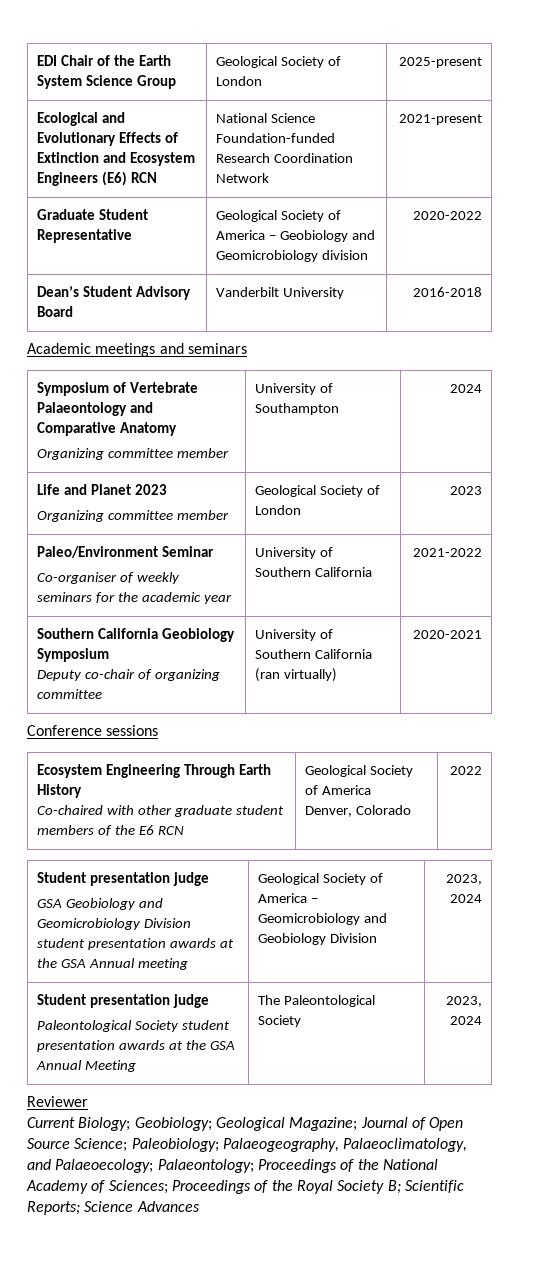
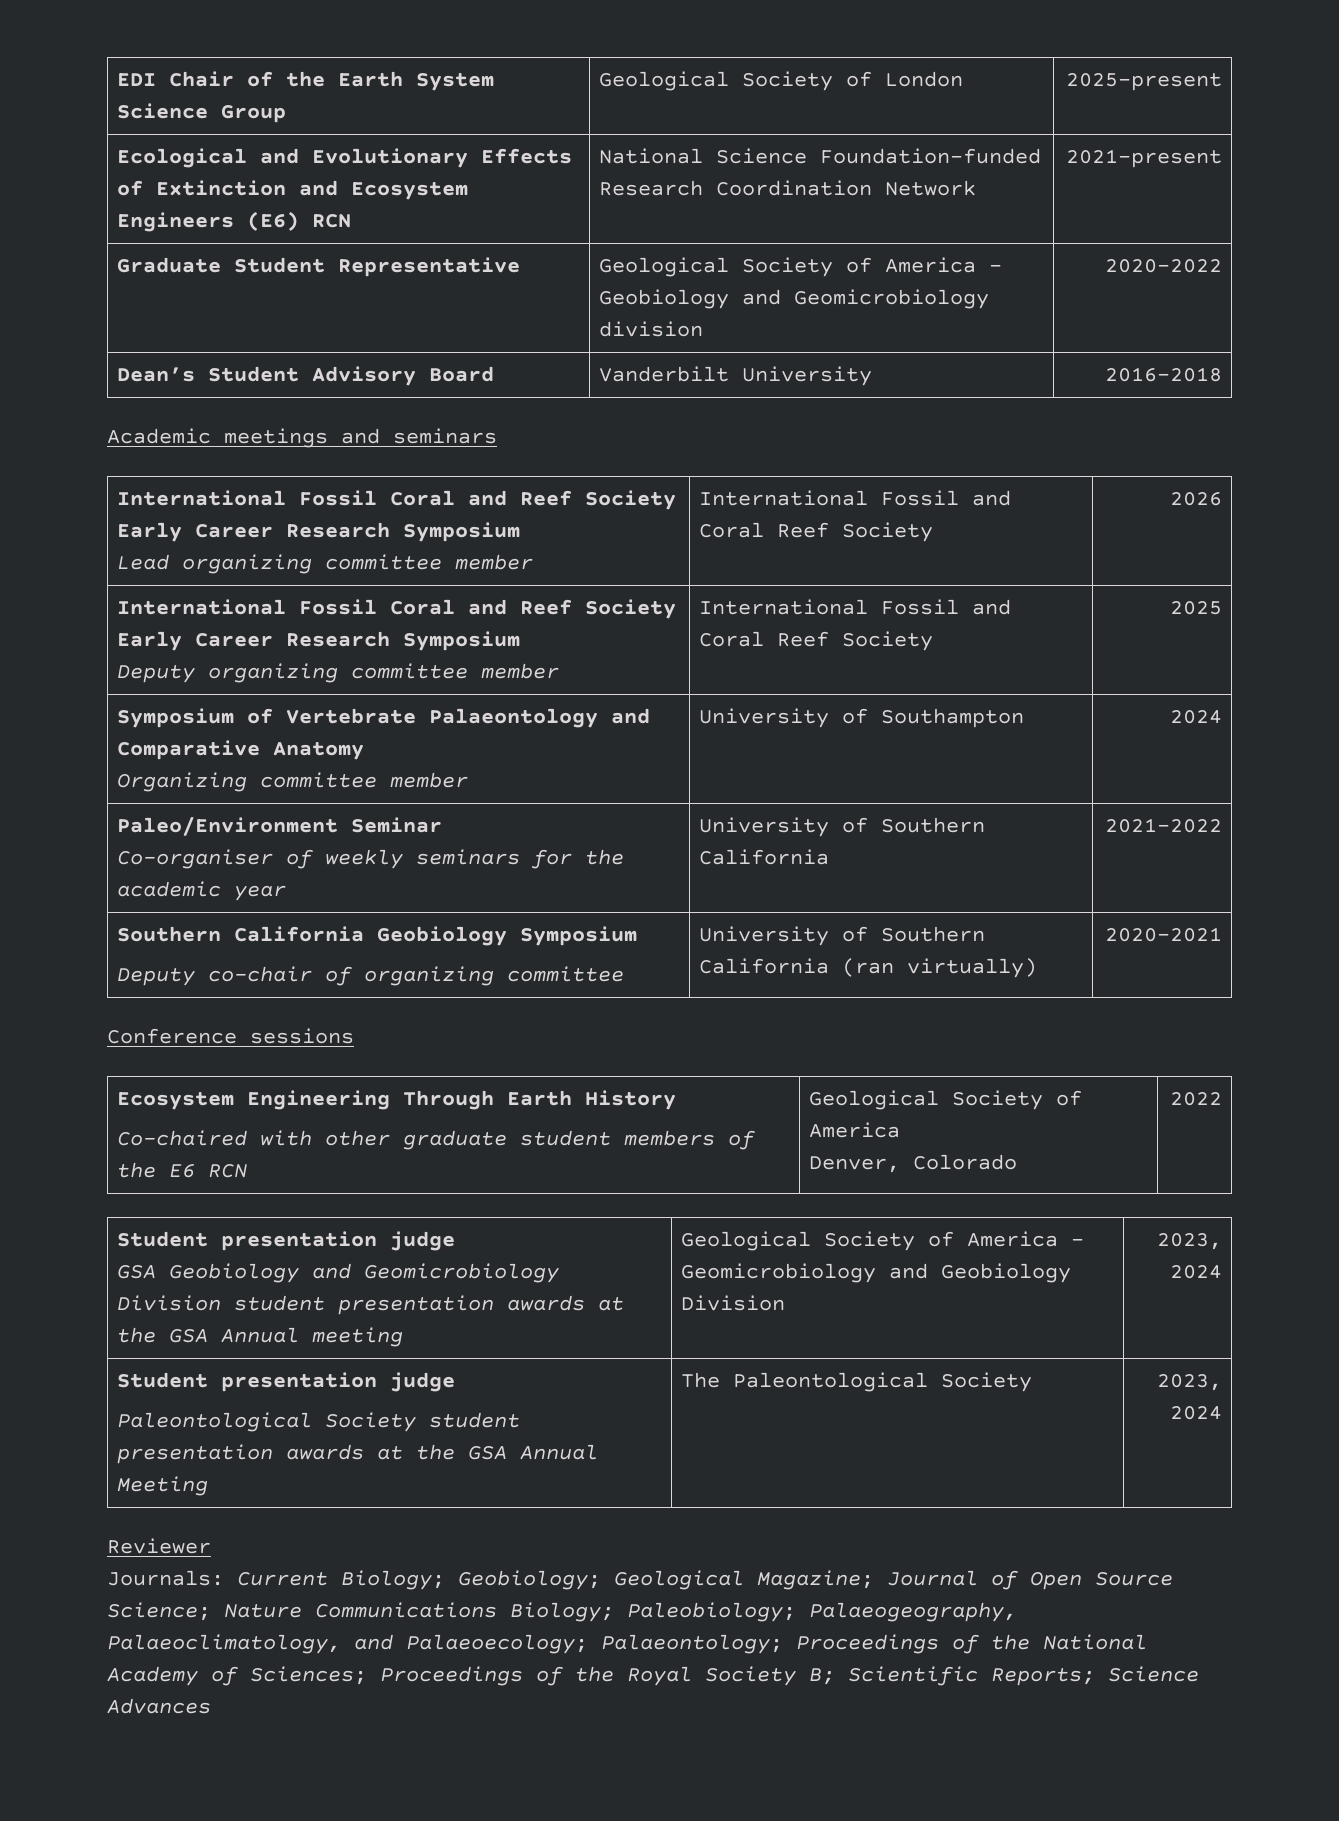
(247, 348) none -> [117,490,677,510] [117,522,521,542] [117,554,534,574] [699,490,1012,506] [699,522,934,542] [1169,492,1222,506] [117,599,677,619] [117,631,521,651] [117,663,560,683] [699,599,1012,615] [699,631,934,651] [1169,601,1222,615] // International Fossil Coral and Reef Society Early Career Research Symposium // Lead organizing committee member | International Fossil and Coral Reef Society | 2026 // International Fossil Coral and Reef Society Early Career Research Symposium // Deputy organizing committee member | International Fossil and Coral Reef Society | 2025
[37,484,167,495] [37,510,229,522] [255,485,380,497] [255,505,302,515] [449,486,482,495] // Life and Planet 2023 // Organizing committee member | Geological Society of London | 2023 -> (1222, 717) none
(88, 1101) none -> [107,1570,224,1586] Journals:
(128, 1145) none -> [224,1602,614,1622] Nature Communications Biology;

